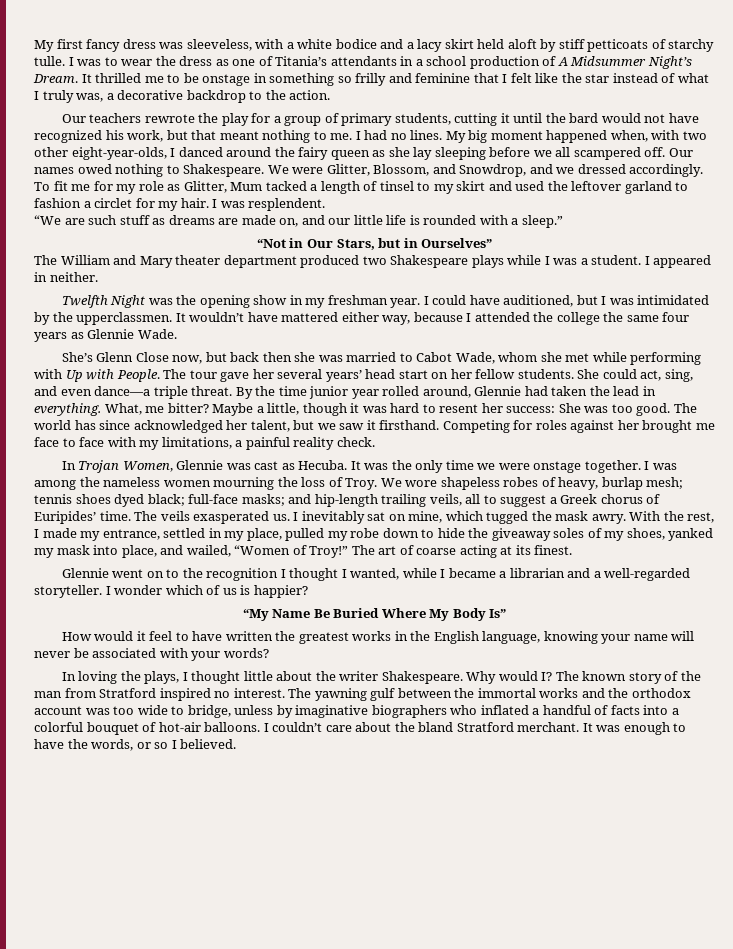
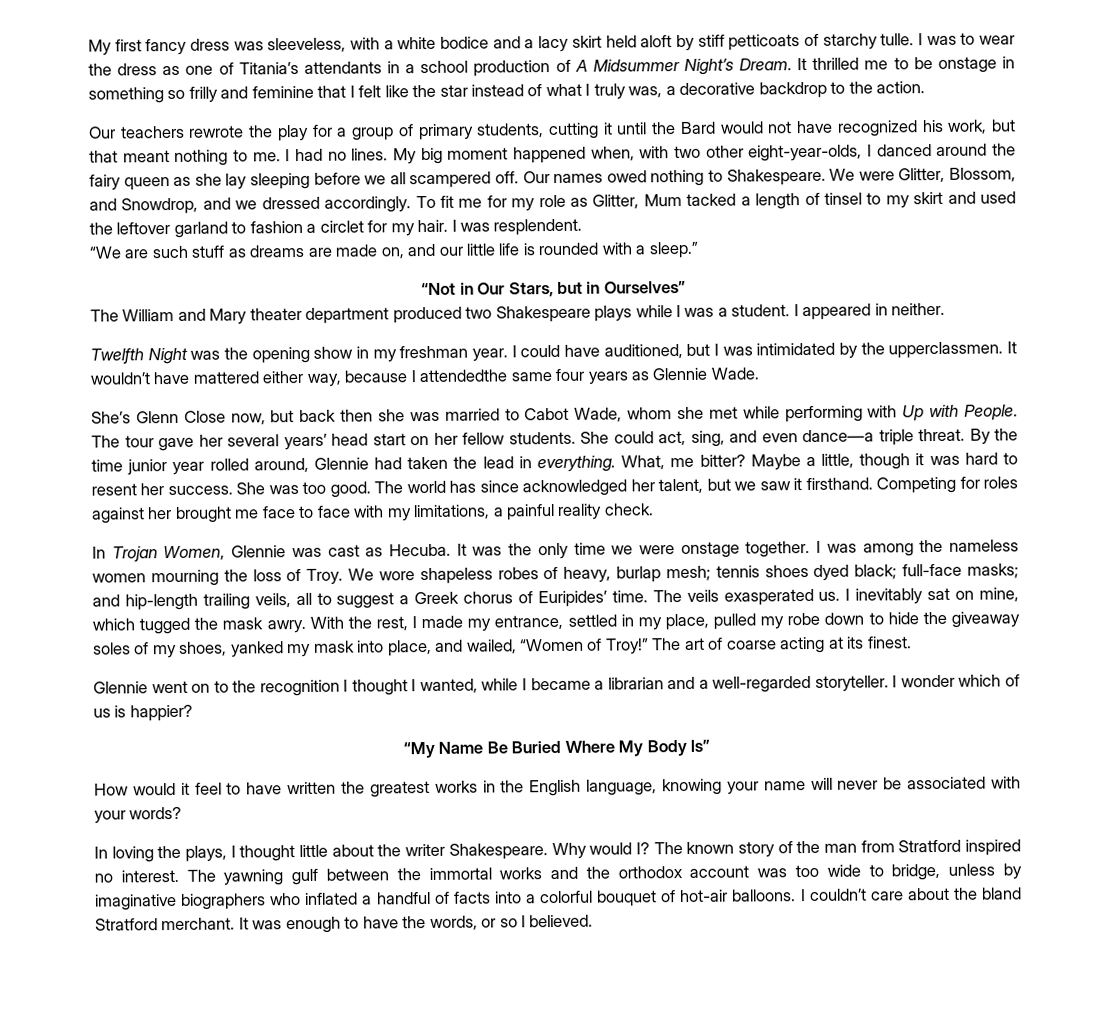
[569,113,599,123] bard -> [679,121,716,135] Bard
[474,312,624,325] attended the college the -> [419,369,508,383] attendedthe
[506,406,556,413] success: -> [167,485,233,496] success.

